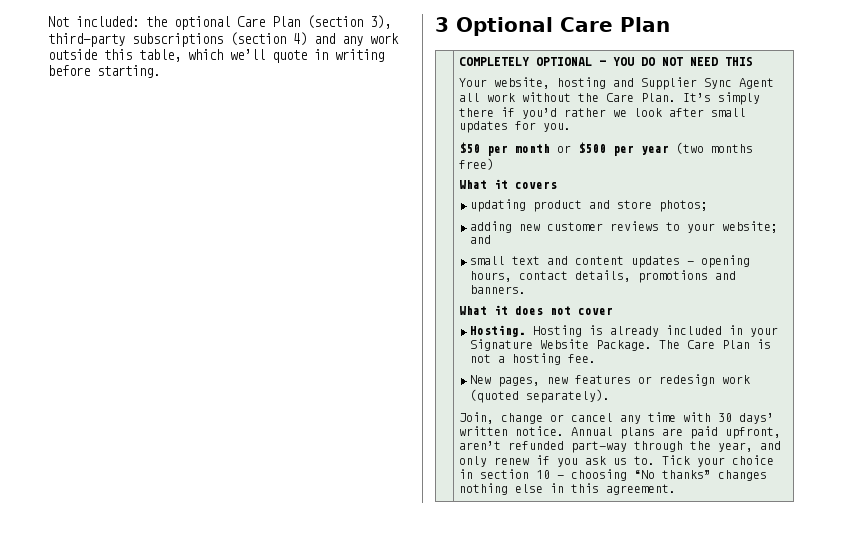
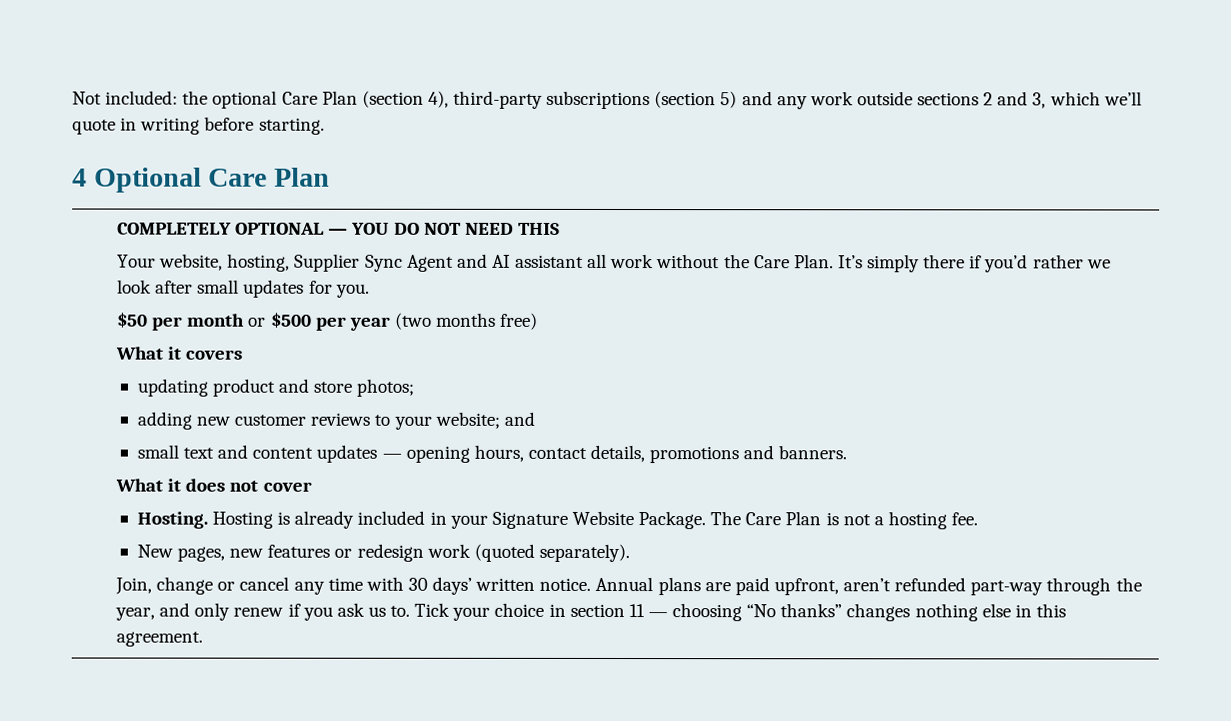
[370,15,391,29] 3), -> [427,90,449,108] 4),
[293,32,307,46] 4) -> [720,91,738,109] 5)
[104,49,181,62] this table, -> [917,91,1047,109] sections 2 and 3,
[435,17,449,32] 3 -> [72,168,87,187] 4
[557,77,635,89] hosting and -> [227,253,291,272] hosting,
(775, 83) none -> [456,253,585,268] and AI assistant
[536,470,551,479] 10 -> [628,604,645,618] 11

